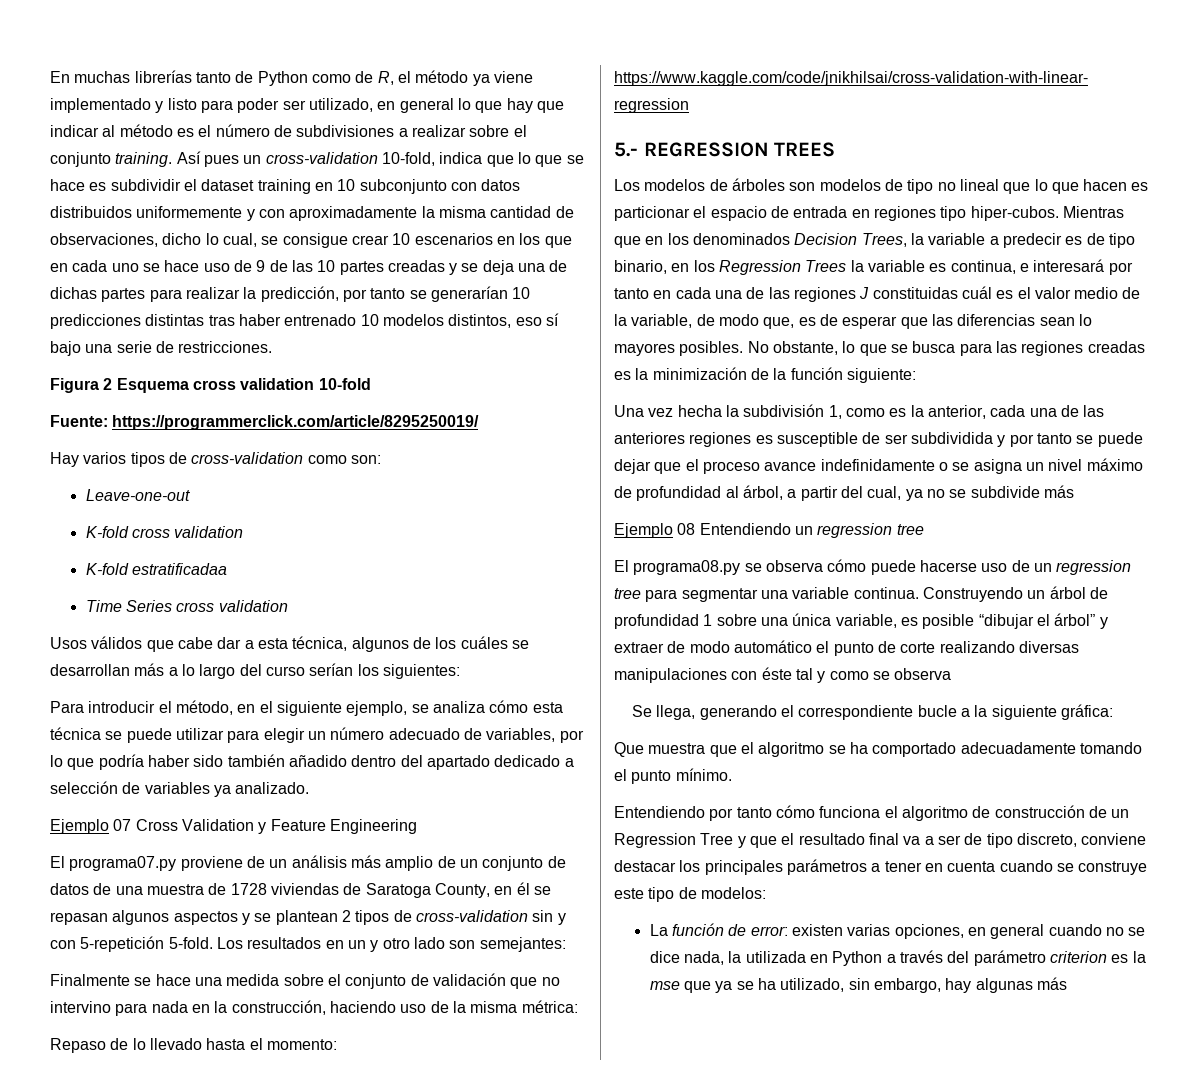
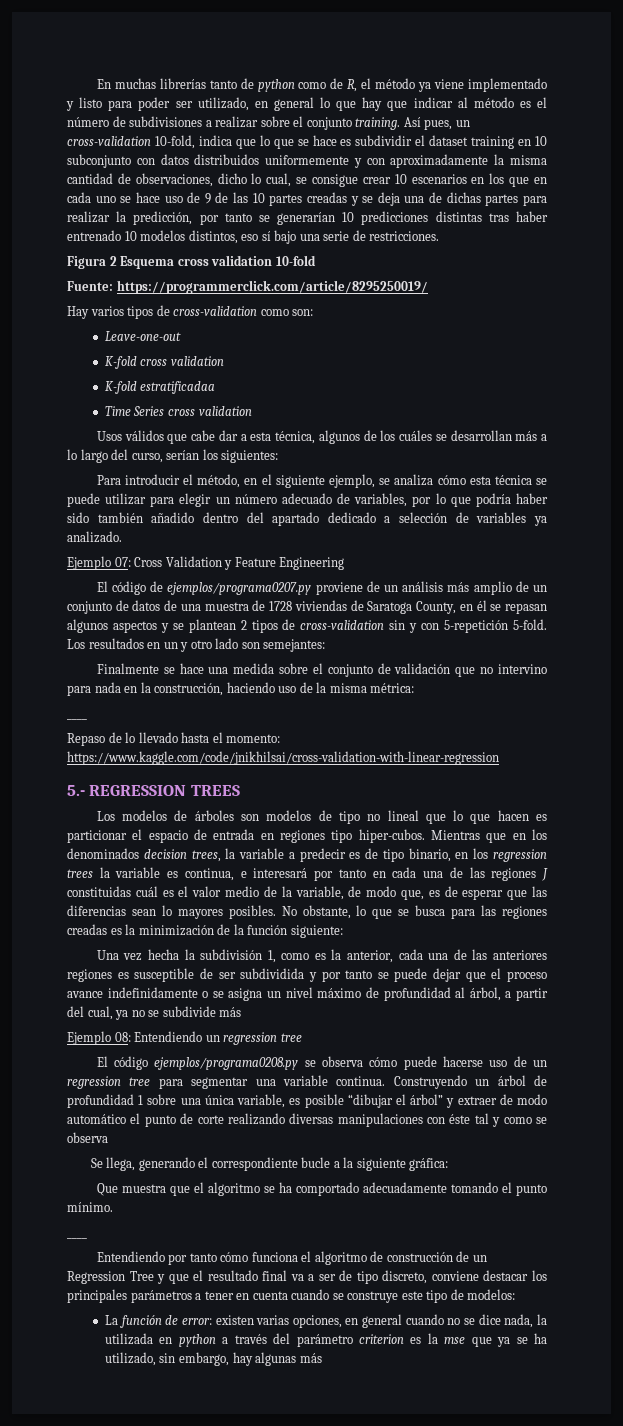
[257,71,308,86] Python -> [257,79,295,92] python
[203,155,239,167] pues -> [424,119,453,130] pues,
[265,666,305,676] curso -> [131,453,163,463] curso,
[113,819,132,831] 07 -> [114,557,131,567] 07:
[69,856,177,871] programa07.py -> [112,581,312,595] código de ejemplos/programa0207.py
(578, 1006) none -> [67,718,87,720] // ____
[794,233,907,247] Decision Trees, -> [143,849,221,862] decision trees,
[718,260,847,275] Regression Trees -> [493,849,547,862] [67,869,93,878] regression trees
[677,523,696,535] 08 -> [114,1032,131,1042] 08:
[633,560,741,575] programa08.py -> [114,1056,299,1070] código ejemplos/programa0208.py
(732, 774) none -> [67,1237,87,1239] // ____
[832,951,883,966] Python -> [178,1334,216,1347] python

